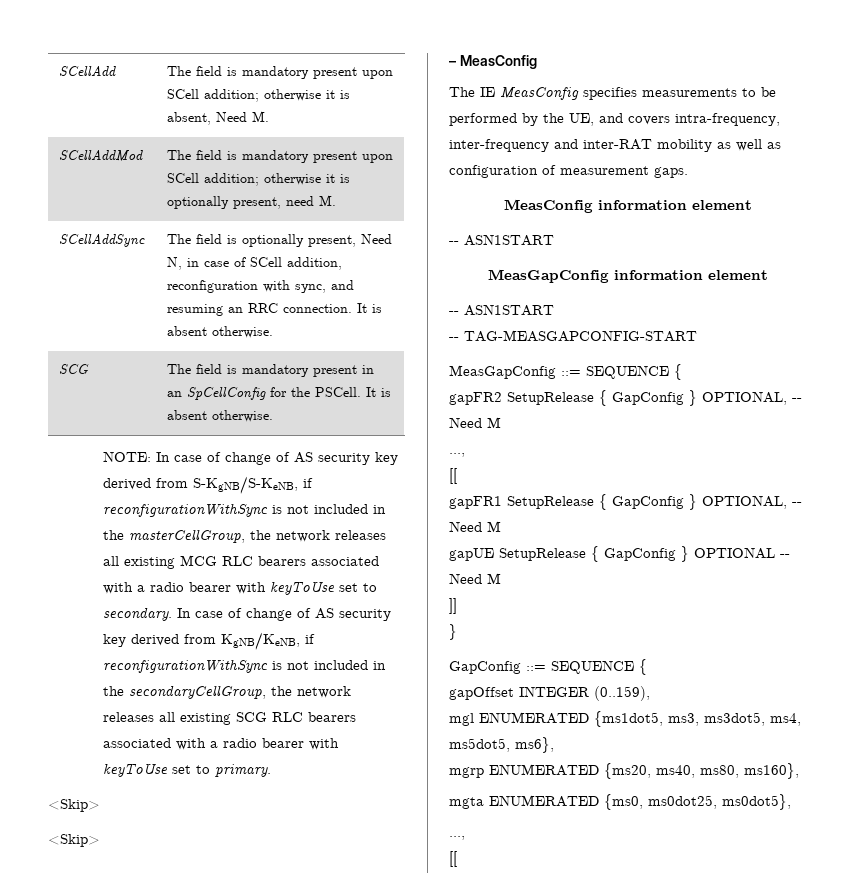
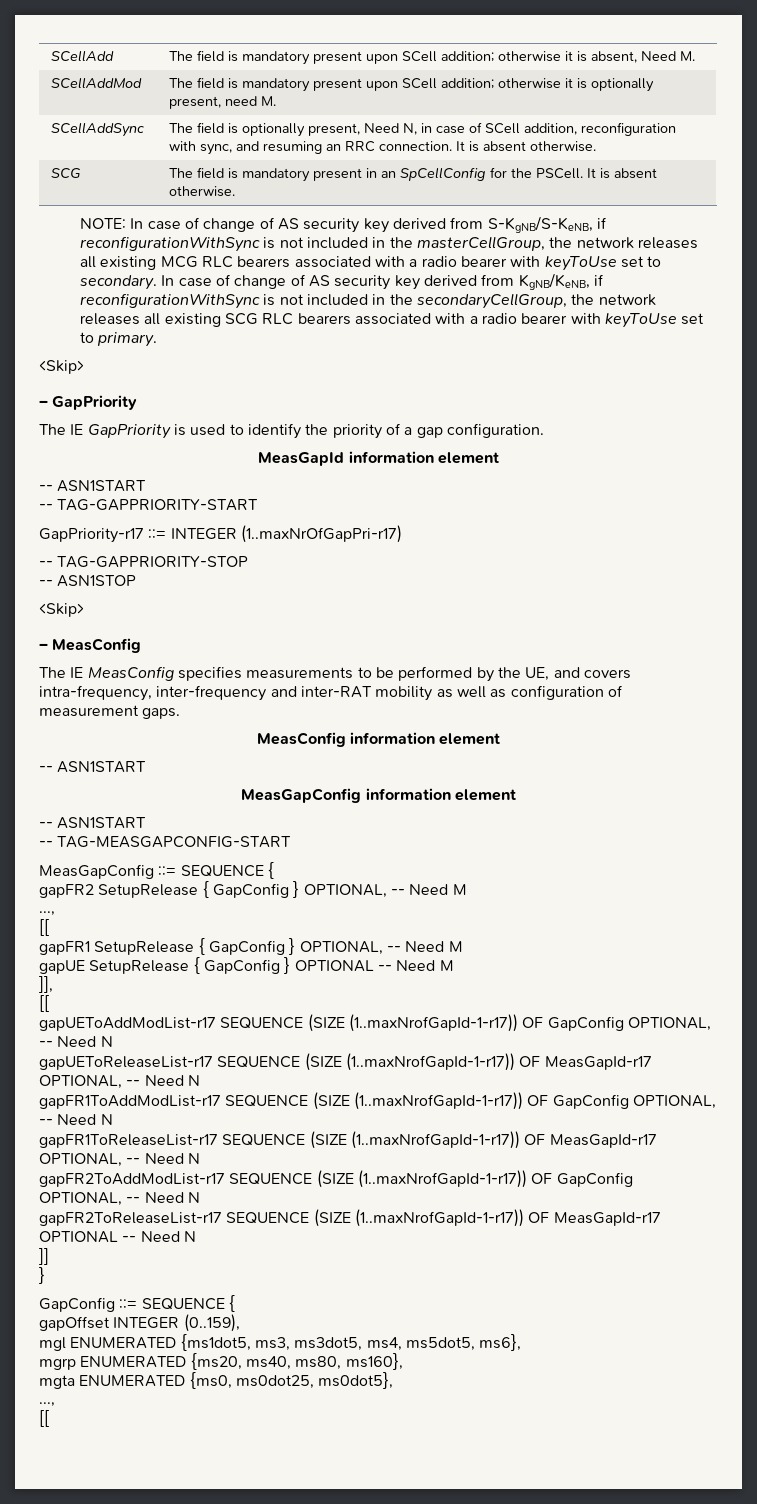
(100, 805) none -> [39,395,138,410] [39,423,544,439] [258,451,499,466] [39,480,147,492] [39,499,259,511] [39,525,402,543] [39,556,249,568] [39,575,137,587] // – GapPriority // The IE GapPriority is used to identify the priority of a gap configuration. // MeasGapId information element // -- ASN1START // -- TAG-GAPPRIORITY-START // GapPriority-r17 ::= INTEGER (1..maxNrOfGapPri-r17) // -- TAG-GAPPRIORITY-STOP // -- ASN1STOP
(501, 578) none -> [39,976,53,993] [39,995,49,1012] [39,1014,711,1032] [39,1036,113,1047] [39,1053,652,1071] [39,1075,200,1089] [39,1092,716,1110] [39,1114,113,1125] [39,1131,657,1149] [39,1153,200,1167] [39,1170,633,1188] [39,1192,200,1206] [39,1209,661,1227] [39,1231,196,1243] // ]], // [[ // gapUEToAddModList-r17 SEQUENCE (SIZE (1..maxNrofGapId-1-r17)) OF GapConfig OPTIONAL, -- Need N // gapUEToReleaseList-r17 SEQUENCE (SIZE (1..maxNrofGapId-1-r17)) OF MeasGapId-r17 OPTIONAL, -- Need N // gapFR1ToAddModList-r17 SEQUENCE (SIZE (1..maxNrofGapId-1-r17)) OF GapConfig OPTIONAL, -- Need N // gapFR1ToReleaseList-r17 SEQUENCE (SIZE (1..maxNrofGapId-1-r17)) OF MeasGapId-r17 OPTIONAL, -- Need N // gapFR2ToAddModList-r17 SEQUENCE (SIZE (1..maxNrofGapId-1-r17)) OF GapConfig OPTIONAL, -- Need N // gapFR2ToReleaseList-r17 SEQUENCE (SIZE (1..maxNrofGapId-1-r17)) OF MeasGapId-r17 OPTIONAL -- Need N

